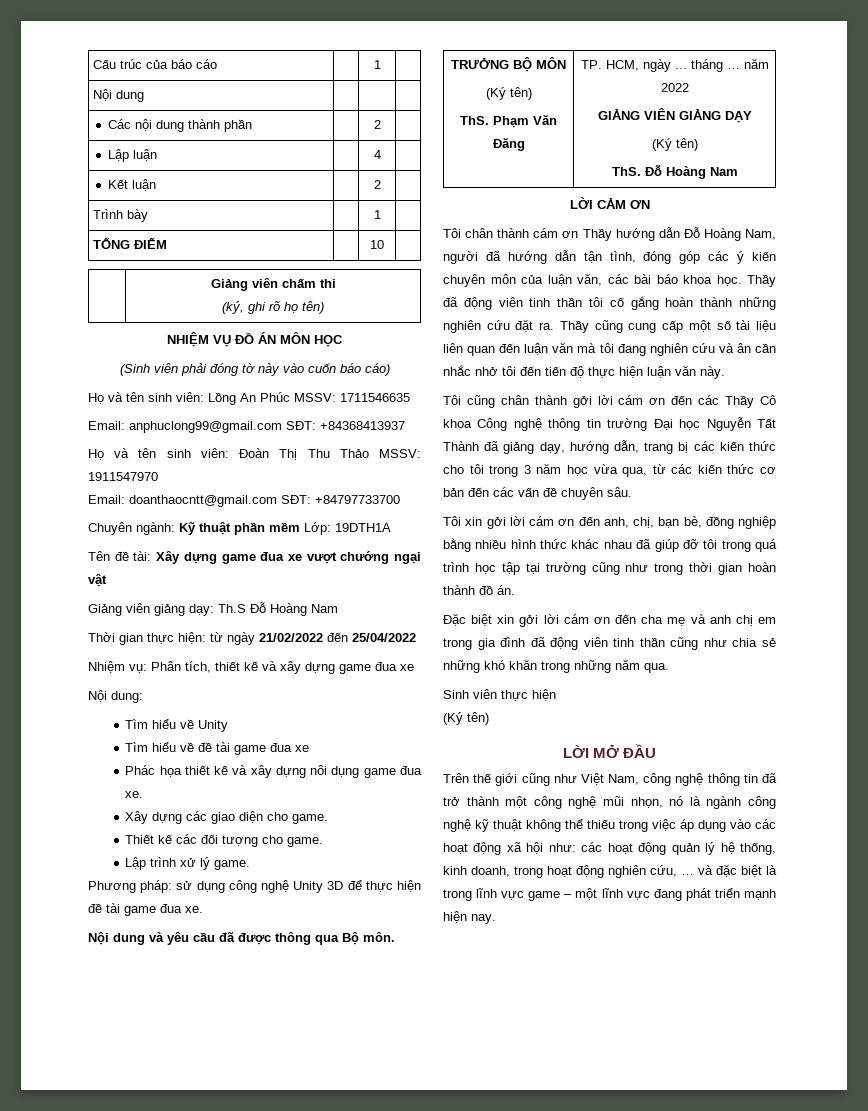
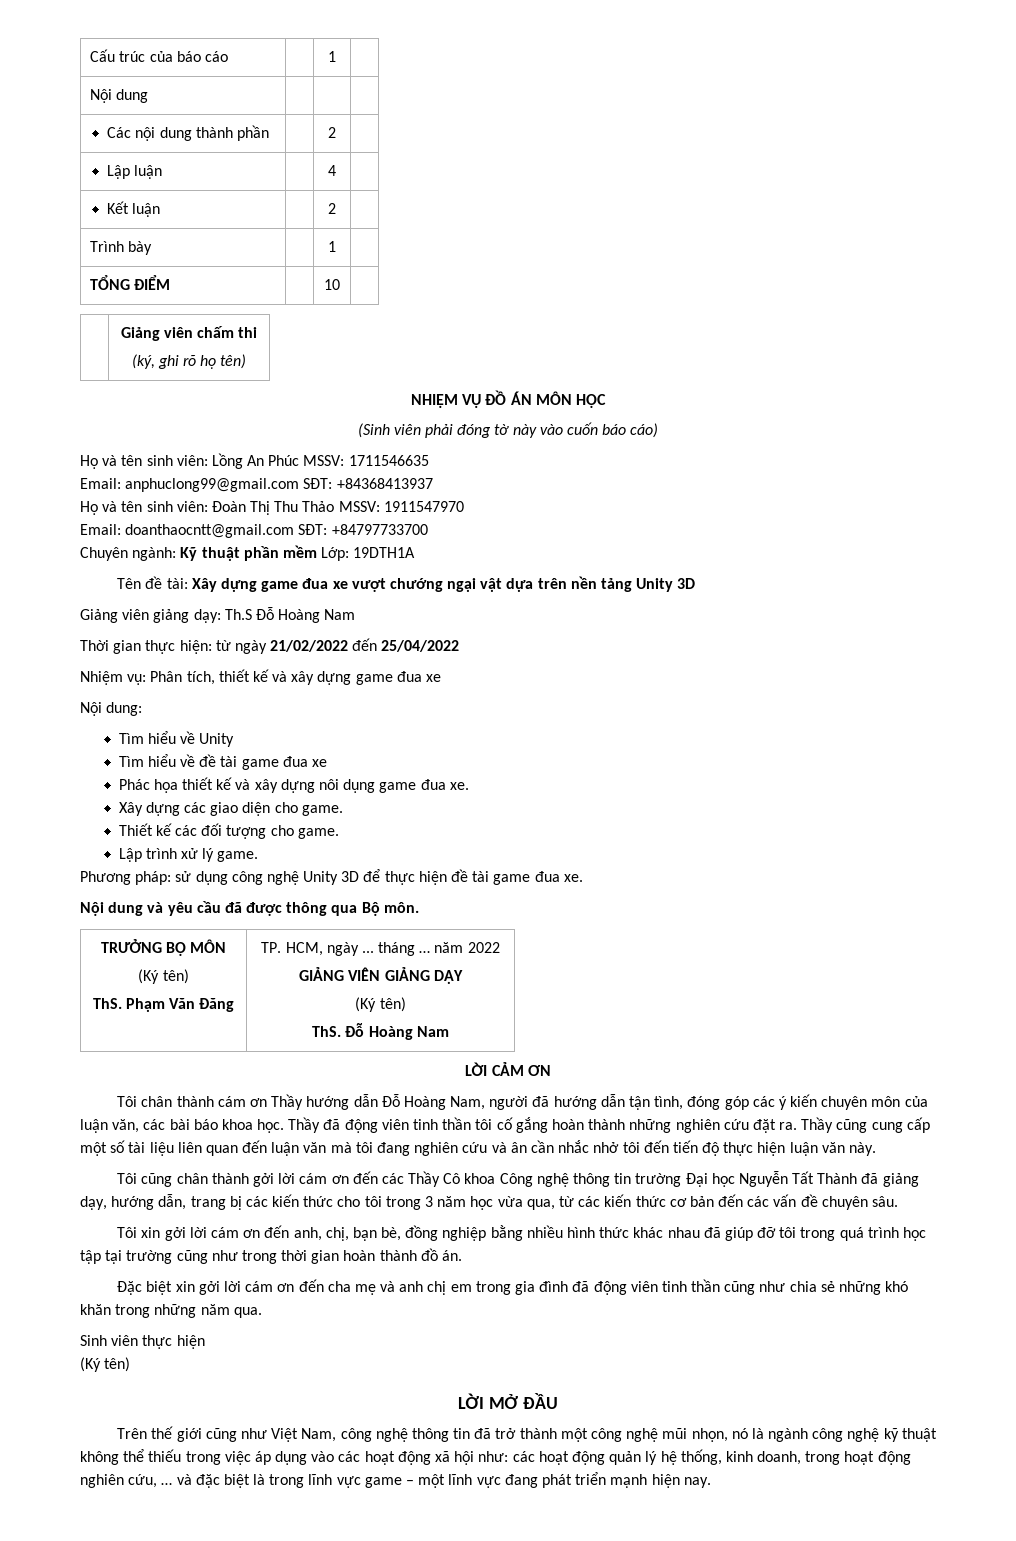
(107, 580) none -> [506,576,696,592] dựa trên nền tảng Unity 3D

